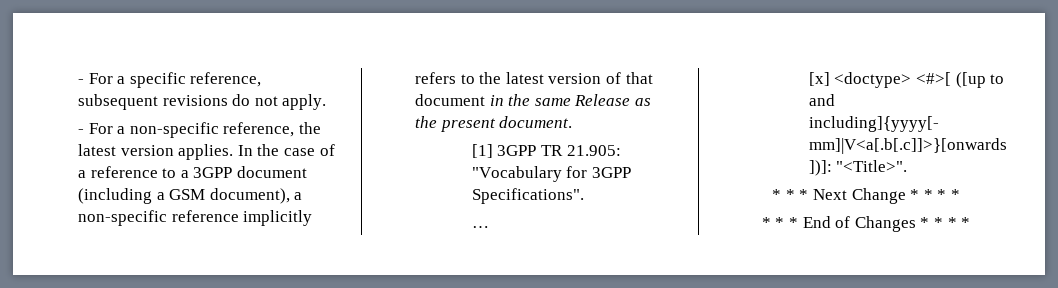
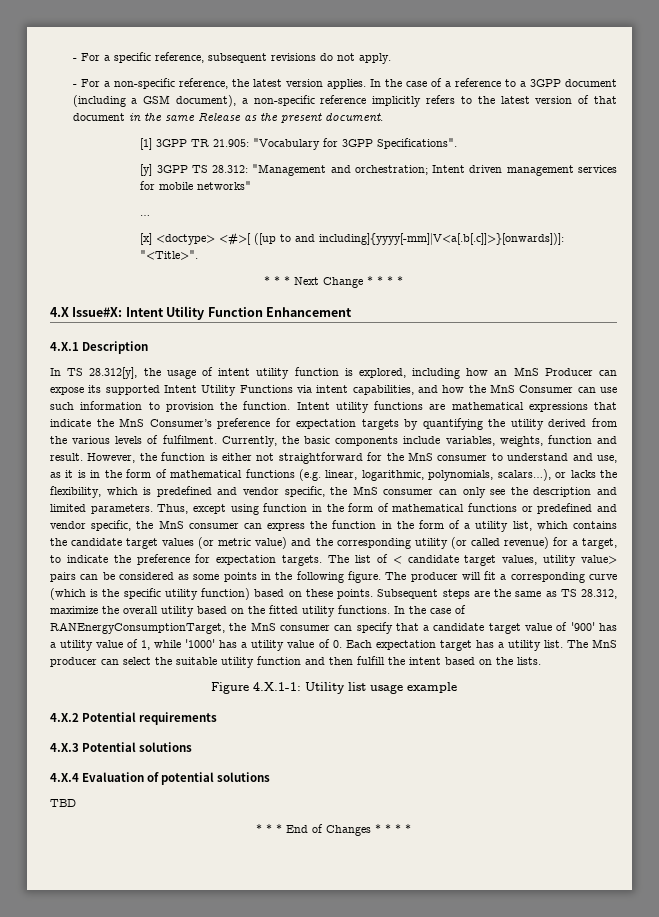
(584, 196) none -> [140,164,617,176] [140,181,252,190] // [y] 3GPP TS 28.312: "Management and orchestration; Intent driven management services for mobile networks"
(960, 194) none -> [50,306,352,320] [50,341,149,354] [50,367,617,379] [50,384,617,396] [50,401,617,413] [50,418,618,430] [50,435,617,447] [50,452,617,464] [50,469,617,481] [50,486,618,498] [50,503,618,515] [50,520,618,532] [50,537,617,549] [50,554,618,566] [50,571,617,583] [50,588,618,600] [50,605,466,617] [50,622,617,634] [50,639,617,651] [50,656,541,668] [210,682,457,694] [50,712,218,725] [50,742,193,752] [50,772,271,785] [50,799,76,807] // 4.X Issue#X: Intent Utility Function Enhancement // 4.X.1 Description // In TS 28.312[y], the usage of intent utility function is explored, including how an MnS Producer can expose its supported Intent Utility Functions via intent capabilities, and how the MnS Consumer can use such information to provision the function. Intent utility functions are mathematical expressions that indicate the MnS Consumer’s preference for expectation targets by quantifying the utility derived from the various levels of fulfilment. Currently, the basic components include variables, weights, function and result. However, the function is either not straightforward for the MnS consumer to understand and use, as it is in the form of mathematical functions (e.g. linear, logarithmic, polynomials, scalars…), or lacks the flexibility, which is predefined and vendor specific, the MnS consumer can only see the description and limited parameters. Thus, except using function in the form of mathematical functions or predefined and vendor specific, the MnS consumer can express the function in the form of a utility list, which contains the candidate target values (or metric value) and the corresponding utility (or called revenue) for a target, to indicate the preference for expectation targets. The list of < candidate target values, utility value> pairs can be considered as some points in the following figure. The producer will fit a corresponding curve (which is the specific utility function) based on these points. Subsequent steps are the same as TS 28.312, maximize the overall utility based on the fitted utility functions. In the case of RANEnergyConsumptionTarget, the MnS consumer can specify that a candidate target value of '900' has a utility value of 1, while '1000' has a utility value of 0. Each expectation target has a utility list. The MnS producer can select the suitable utility function and then fulfill the intent based on the lists. // Figure 4.X.1-1: Utility list usage example // 4.X.2 Potential requirements // 4.X.3 Potential solutions // 4.X.4 Evaluation of potential solutions // TBD

